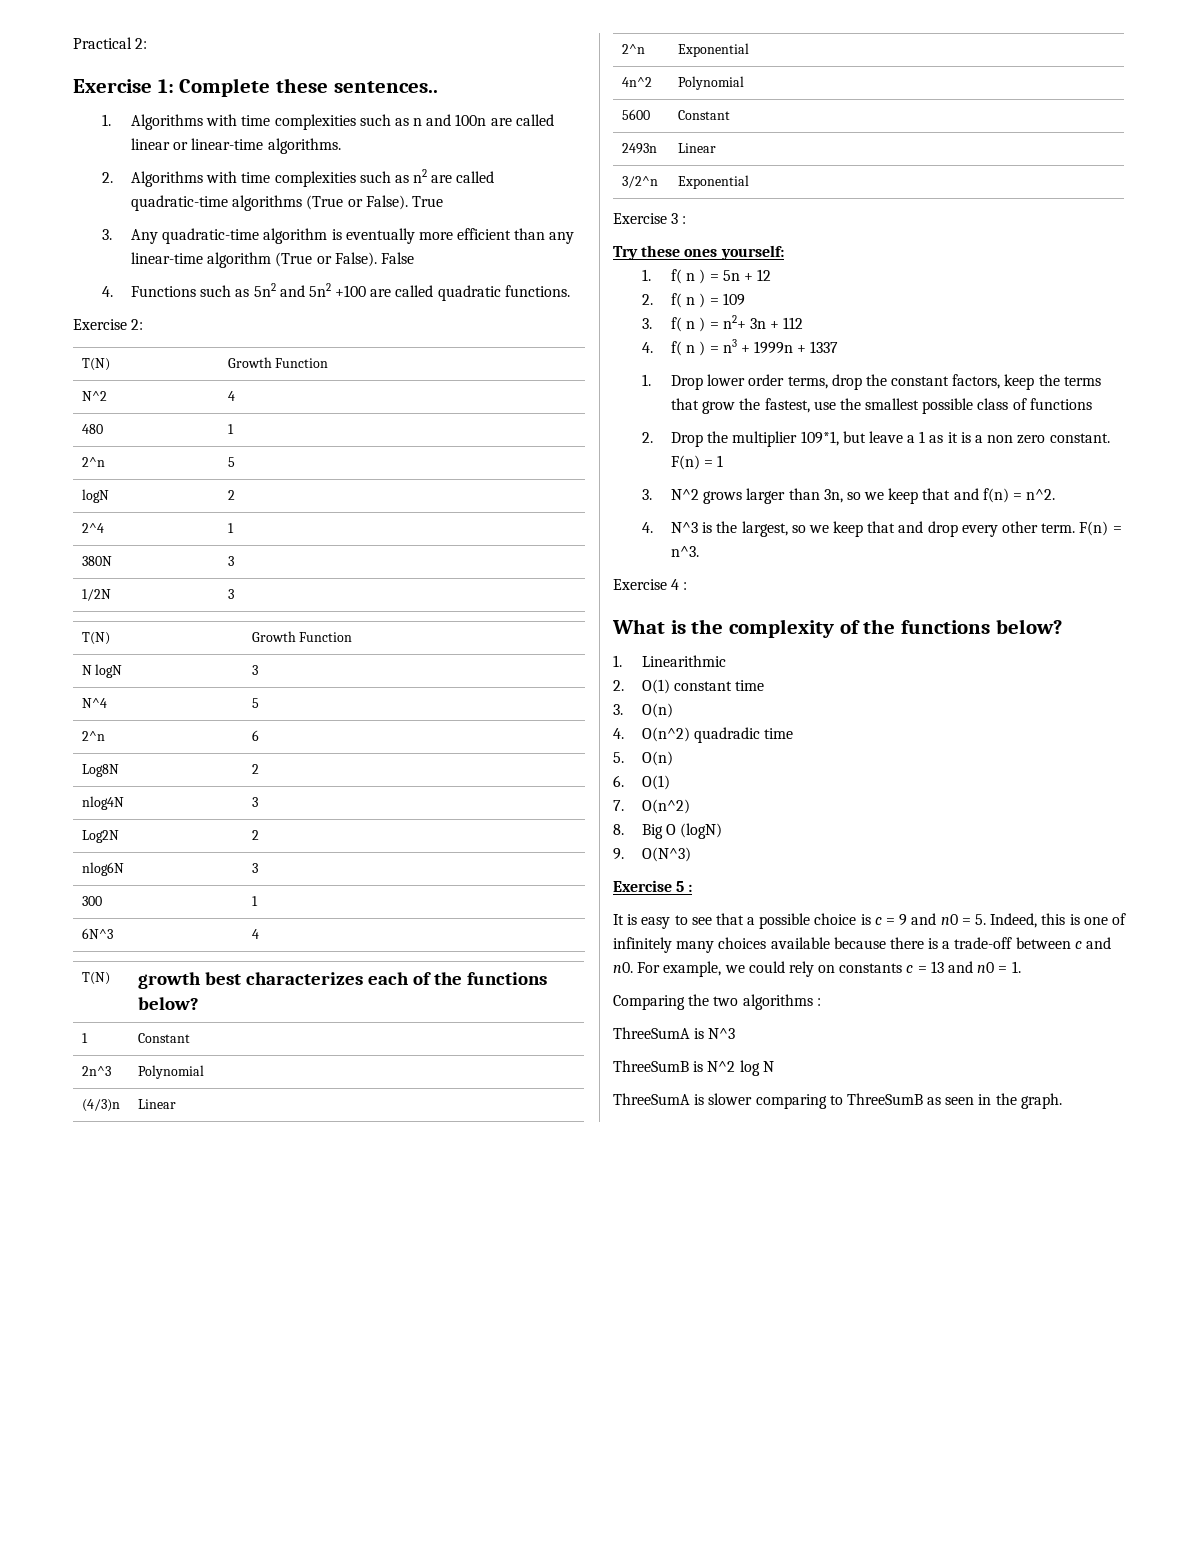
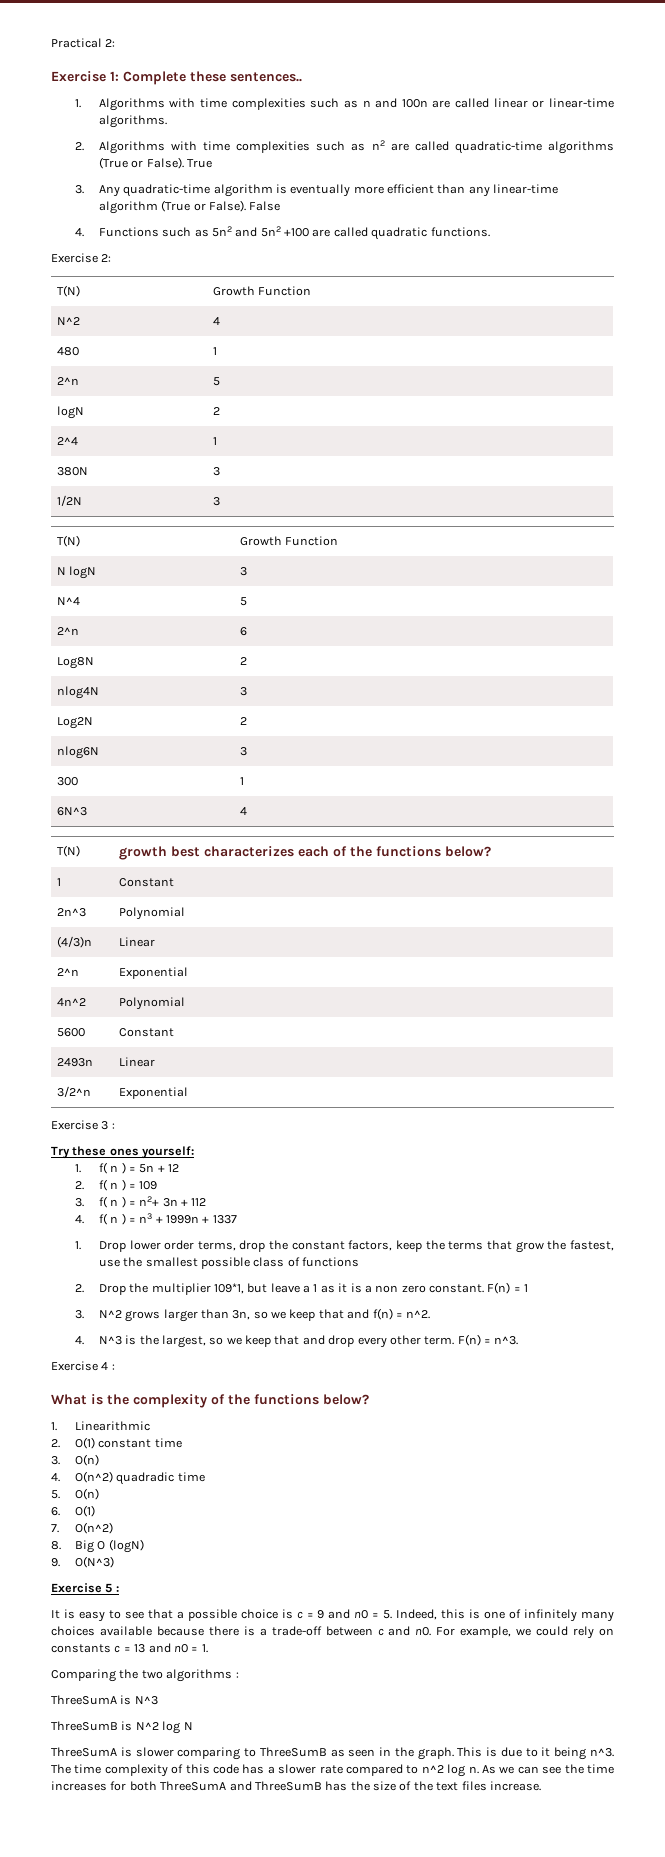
(1062, 1101) none -> [457,1747,614,1760] [51,1764,614,1777] [51,1781,541,1791] This is due to it being n^3. The time complexity of this code has a slower rate compared to n^2 log n. As we can see the time increases for both ThreeSumA and ThreeSumB has the size of the text files increase.

